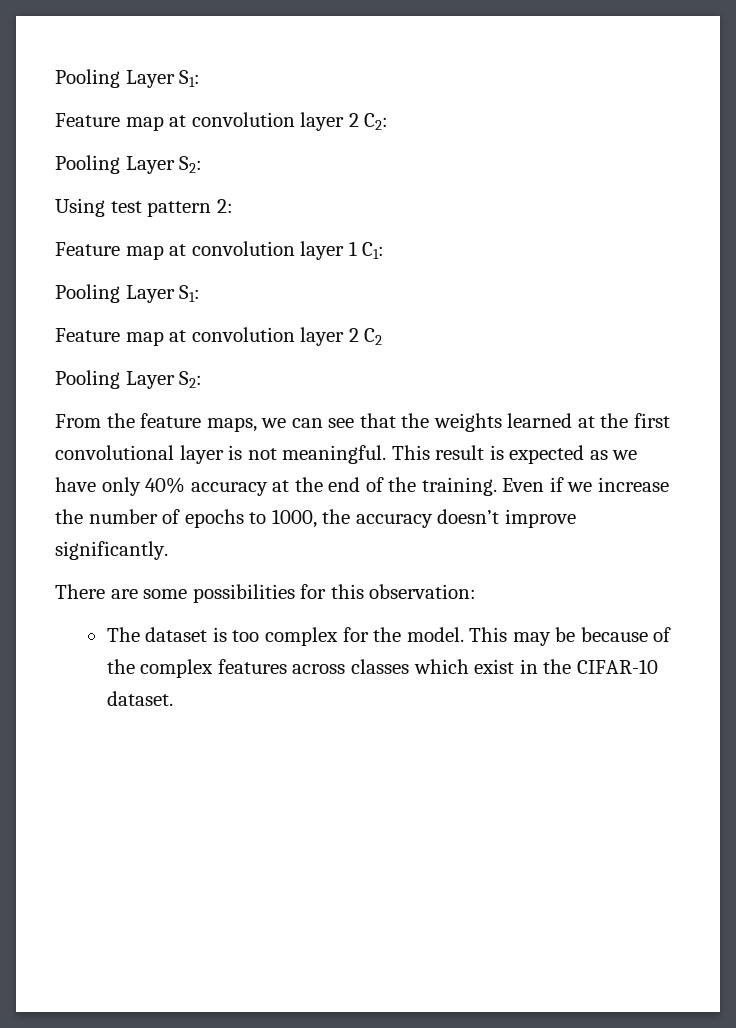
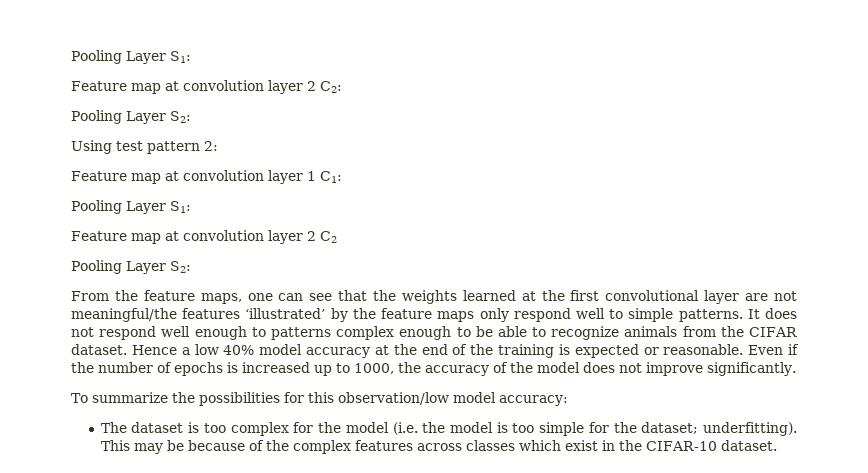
[261,418,287,428] we -> [247,293,273,301] one
[228,445,638,464] [55,477,186,496] is not meaningful. This result is expected as we have only 40% -> [745,291,797,301] [71,308,797,322] [71,326,798,340] [71,344,303,355] are not meaningful/the features ‘illustrated’ by the feature maps only respond well to simple patterns. It does not respond well enough to patterns complex enough to be able to recognize animals from the CIFAR dataset. Hence a low 40% model
[421,477,669,496] training. Even if we increase -> [497,344,799,358] training is expected or reasonable. Even if
(244, 518) none -> [227,362,332,376] is increased up
[437,509,576,528] [55,541,168,560] [55,584,477,603] doesn’t improve significantly. // There are some possibilities for this observation: -> [493,362,796,376] [71,392,568,406] of the model does not improve significantly. // To summarize the possibilities for this observation/low model accuracy:
[406,627,464,642] model. -> [345,422,797,436] model (i.e. the model is too simple for the dataset; underfitting).

